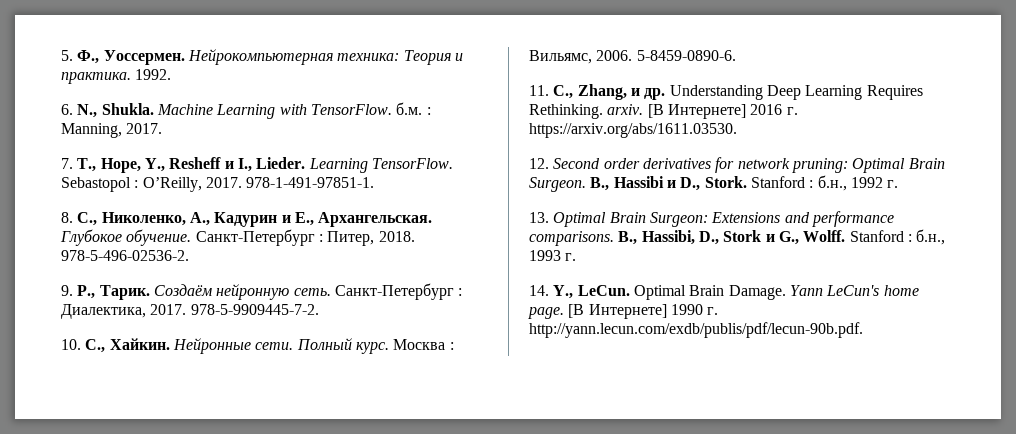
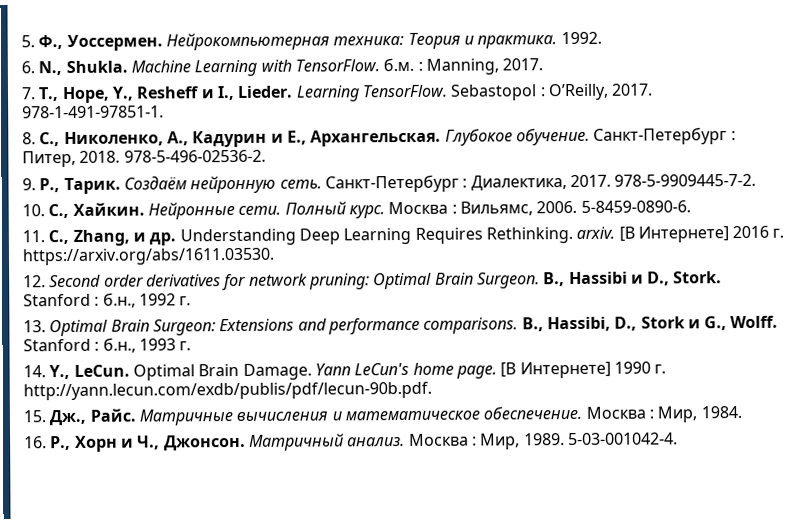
(863, 330) none -> [23,405,742,427] [24,432,678,452] // 15. Дж., Райс. Матричные вычисления и математическое обеспечение. Москва : Мир, 1984. // 16. Р., Хорн и Ч., Джонсон. Матричный анализ. Москва : Мир, 1989. 5-03-001042-4.

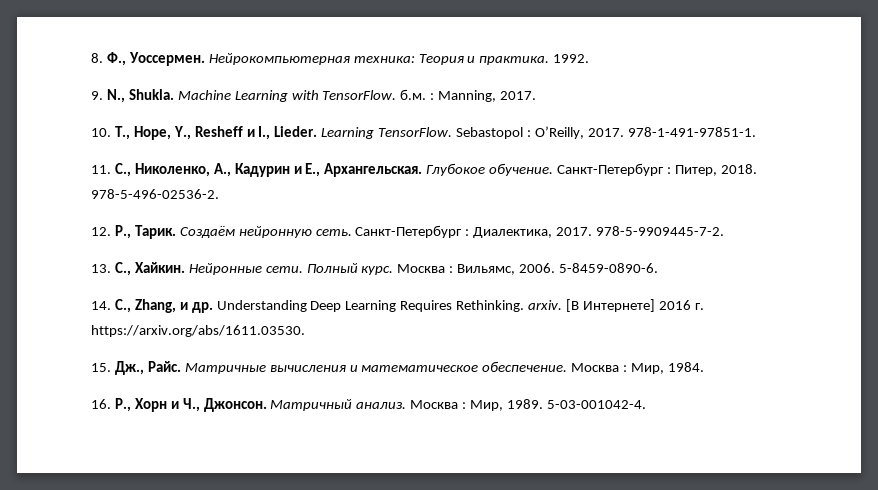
[21,35,35,48] 5. -> [91,53,103,63] 8.
[21,61,35,74] 6. -> [91,91,103,100] 9.
[21,87,36,100] 7. -> [91,128,111,137] 10.
[22,132,36,145] 8. -> [91,165,111,174] 11.
[22,178,36,191] 9. -> [91,227,111,236] 12.
[22,204,45,217] 10. -> [91,264,111,273] 13.
[22,230,45,243] 11. -> [91,301,111,310] 14.
[23,271,723,291] [23,292,192,308] [23,315,779,337] [23,337,192,353] [23,361,667,381] [23,381,432,401] // 12. Second order derivatives for network pruning: Optimal Brain Surgeon. B., Hassibi и D., Stork. Stanford : б.н., 1992 г. // 13. Optimal Brain Surgeon: Extensions and performance comparisons. B., Hassibi, D., Stork и G., Wolff. Stanford : б.н., 1993 г. // 14. Y., LeCun. Optimal Brain Damage. Yann LeCun's home page. [В Интернете] 1990 г. http://yann.lecun.com/exdb/publis/pdf/lecun-90b.pdf. -> (305, 331) none

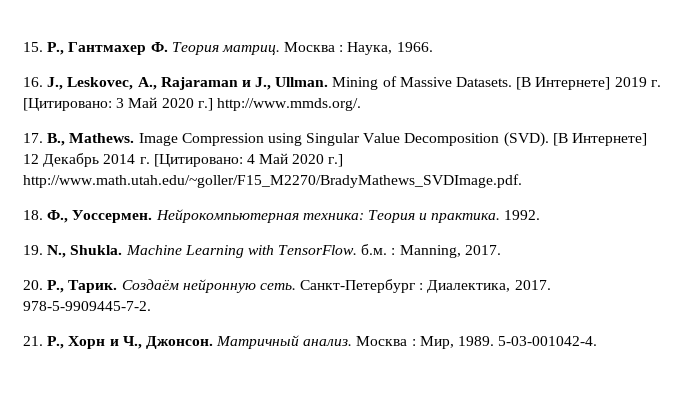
[91,53,103,63] 8. -> [23,42,433,55] [23,76,661,90] [23,97,361,111] [23,132,648,147] [23,153,344,167] [23,174,522,188] [23,210,43,220] 15. Р., Гантмахер Ф. Теория матриц. Москва : Наука, 1966. // 16. J., Leskovec, A., Rajaraman и J., Ullman. Mining of Massive Datasets. [В Интернете] 2019 г. [Цитировано: 3 Май 2020 г.] http://www.mmds.org/. // 17. B., Mathews. Image Compression using Singular Value Decomposition (SVD). [В Интернете] 12 Декабрь 2014 г. [Цитировано: 4 Май 2020 г.] http://www.math.utah.edu/~goller/F15_M2270/BradyMathews_SVDImage.pdf. // 18.
[91,91,103,100] 9. -> [23,245,43,255] 19.
[91,126,756,140] [91,163,757,177] [91,189,219,199] [91,227,111,236] 10. T., Hope, Y., Resheff и I., Lieder. Learning TensorFlow. Sebastopol : O’Reilly, 2017. 978-1-491-97851-1. // 11. С., Николенко, А., Кадурин и Е., Архангельская. Глубокое обучение. Санкт-Петербург : Питер, 2018. 978-5-496-02536-2. // 12. -> [23,280,43,290] 20.
[91,262,659,276] [91,299,704,313] [91,325,305,337] [91,361,705,375] [91,399,111,409] 13. С., Хайкин. Нейронные сети. Полный курс. Москва : Вильямс, 2006. 5-8459-0890-6. // 14. C., Zhang, и др. Understanding Deep Learning Requires Rethinking. arxiv. [В Интернете] 2016 г. https://arxiv.org/abs/1611.03530. // 15. Дж., Райс. Матричные вычисления и математическое обеспечение. Москва : Мир, 1984. // 16. -> [23,336,43,346] 21.

